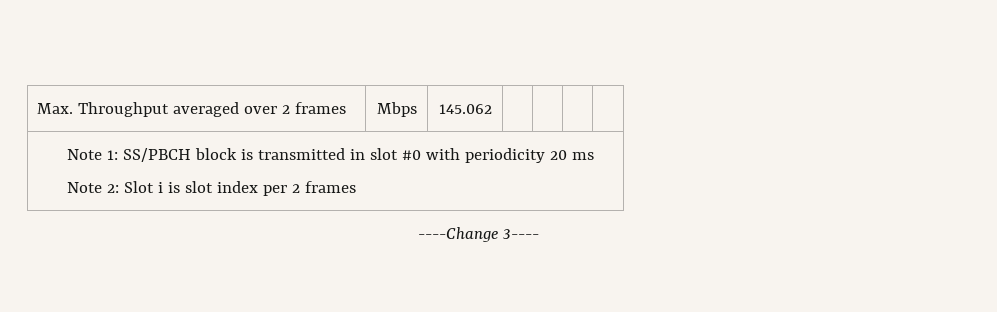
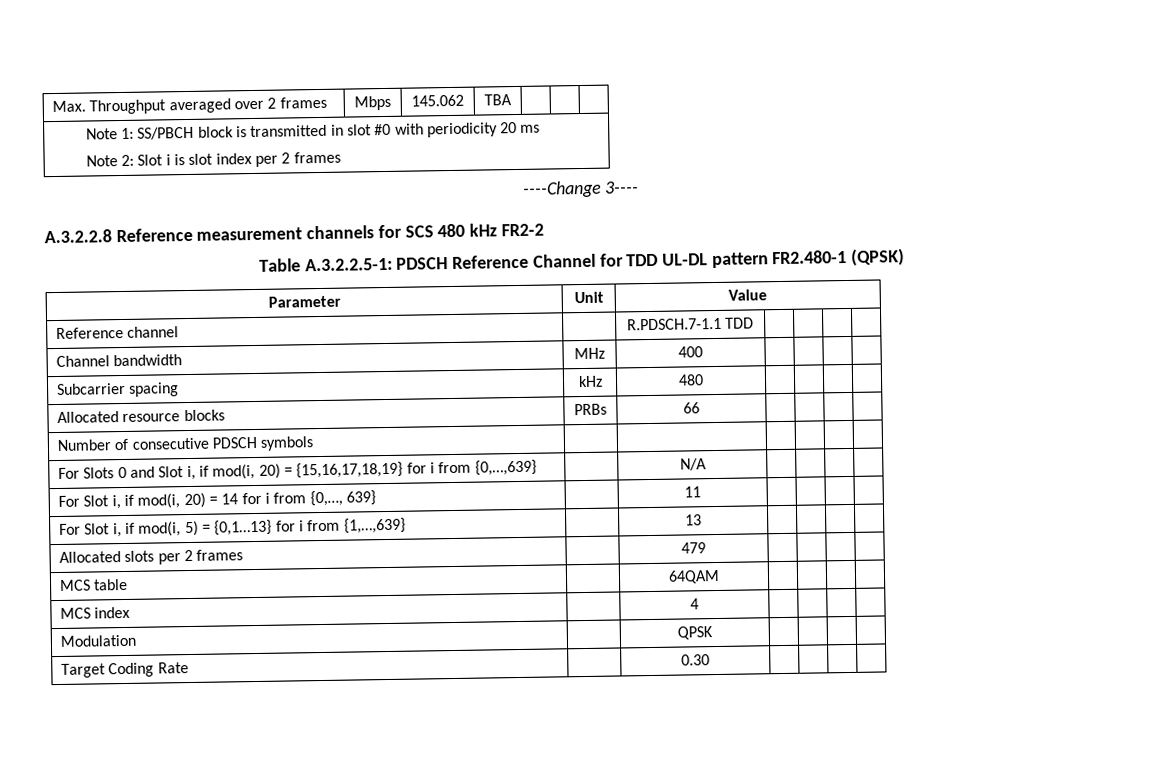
(492, 109) none -> [484,94,512,106] TBA
(539, 234) none -> [44,223,544,244] [258,248,906,272] [267,295,341,308] [573,291,604,304] [728,289,767,301] [56,326,180,339] [626,317,755,331] [56,354,183,367] [574,347,605,360] [678,346,703,358] [56,382,180,397] [577,375,603,388] [678,374,704,386] [57,409,225,423] [574,403,607,416] [683,402,700,414] [57,436,315,451] [58,459,537,481] [679,458,707,471] [58,490,376,510] [684,486,701,498] [59,517,406,538] [685,514,702,526] [59,549,244,565] [681,542,706,554] [59,578,129,591] [668,569,720,584] [60,606,131,619] [690,598,699,610] [60,634,137,647] [677,626,713,640] [61,662,189,678] [681,654,710,666] // A.3.2.2.8 Reference measurement channels for SCS 480 kHz FR2-2 // Table A.3.2.2.5-1: PDSCH Reference Channel for TDD UL-DL pattern FR2.480-1 (QPSK) // Parameter | Unit | Value // Reference channel | | R.PDSCH.7-1.1 TDD | | | | // Channel bandwidth | MHz | 400 | | | | // Subcarrier spacing | kHz | 480 | | | | // Allocated resource blocks | PRBs | 66 | | | | // Number of consecutive PDSCH symbols | | | | | | // For Slots 0 and Slot i, if mod(i, 20) = {15,16,17,18,19} for i from {0,…,639} | | N/A | | | | // For Slot i, if mod(i, 20) = 14 for i from {0,…, 639} | | 11 | | | | // For Slot i, if mod(i, 5) = {0,1…13} for i from {1,…,639} | | 13 | | | | // Allocated slots per 2 frames | | 479 | | | | // MCS table | | 64QAM | | | | // MCS index | | 4 | | | | // Modulation | | QPSK | | | | // Target Coding Rate | | 0.30 | | | |

